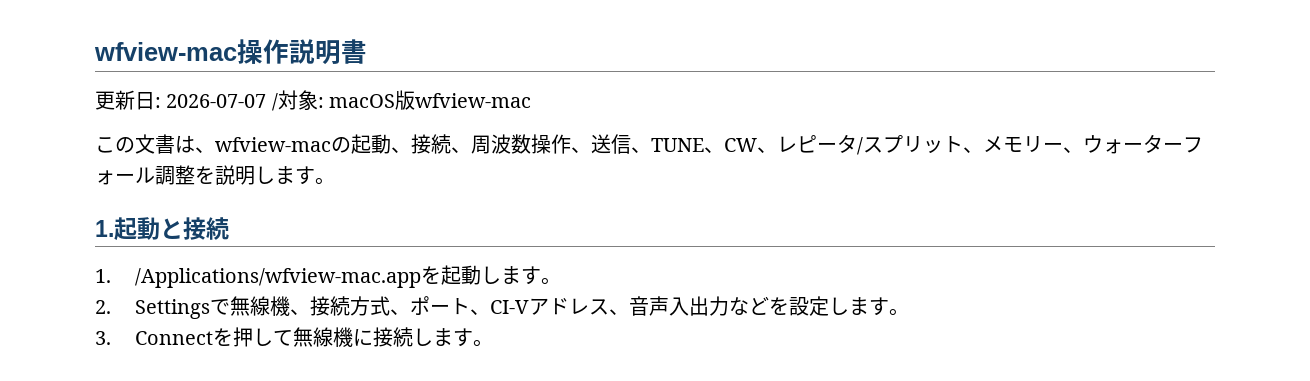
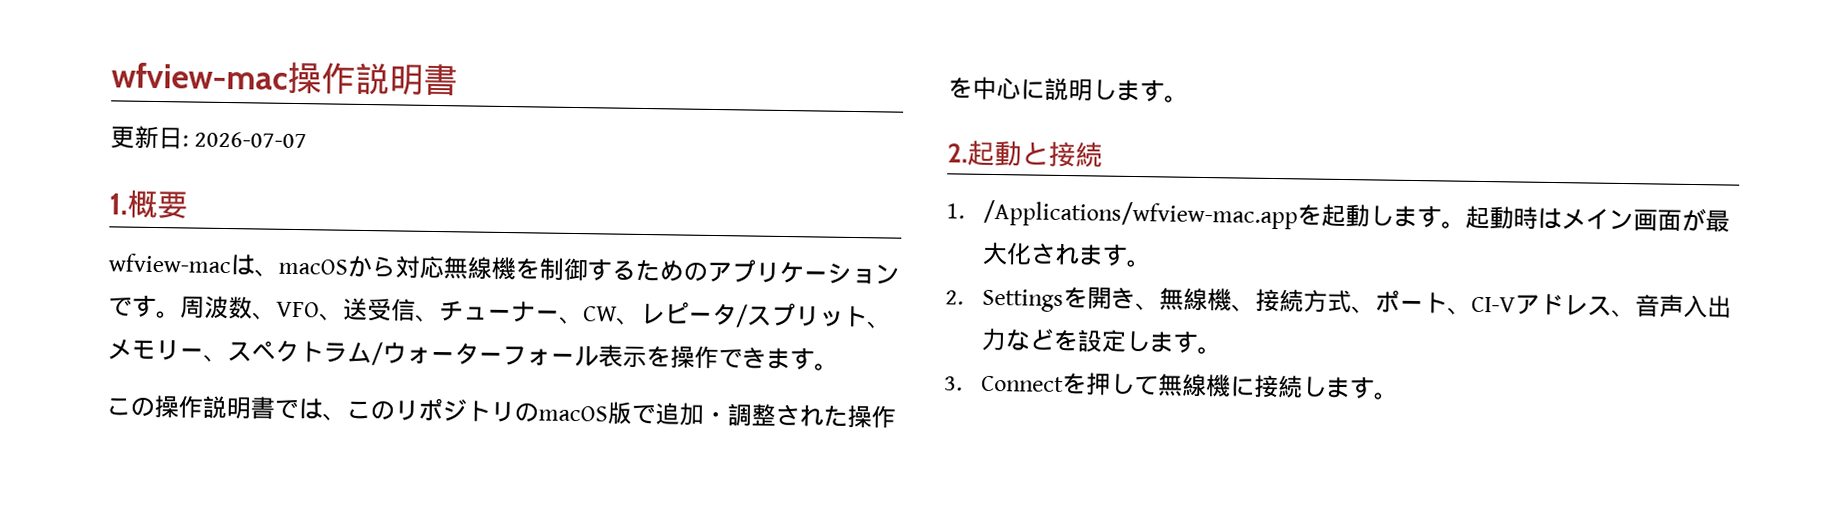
[271,90,532,111] [95,134,704,154] /対象: macOS版wfview-mac // この文書は、wfview-macの起動、接続、周波数操作、送信、TUNE -> [109,189,188,219] [108,253,900,285] [108,294,560,323] // 1.概要 // wfview-macは、macOSから対応無線機を制御するためのアプリケーションです。周波数、VFO、送受信、チューナー
(1083, 150) none -> [227,339,383,366] スペクトラム/
[155,165,215,185] 調整を -> [598,344,839,371] [106,395,896,429] [948,76,1045,101] 表示を操作できます。 // この操作説明書では、このリポジトリのmacOS版で追加・調整された操作を中心に
[95,220,114,237] 1. -> [947,143,968,163] 2.
(561, 281) none -> [1465,205,1731,233] [982,241,1152,268] 起動時はメイン画面が最大化されます。
[209,299,230,315] で -> [1063,286,1161,311] を開き、

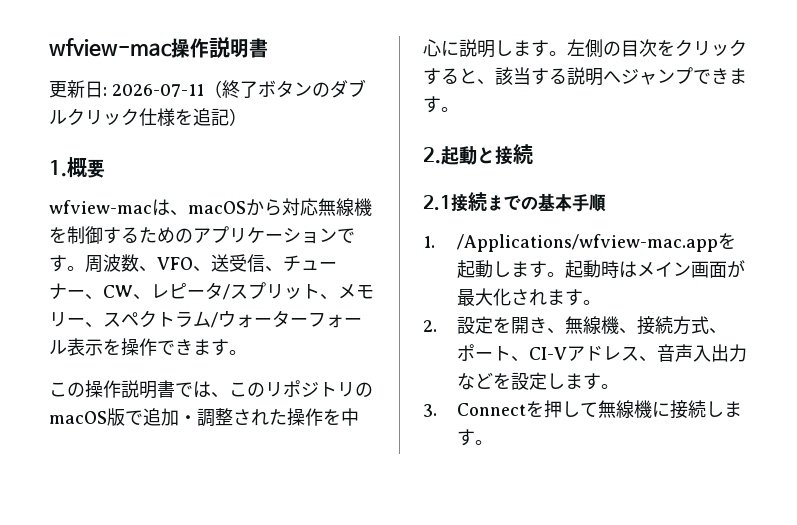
[194,131,308,149] 2026-07-07 -> [112,79,366,98] [49,108,247,126] 2026-07-11（終了ボタンのダブルクリック仕様を追記）
[947,140,1103,168] // 2.起動と接続 -> [567,39,747,57] [423,67,747,86] [423,96,459,113] [423,144,533,165] [423,192,606,212] 左側の目次をクリックすると、該当する説明へジャンプできます。 // 2.起動と接続 // 2.1接続までの基本手順
[982,288,1065,313] Settings -> [457,316,494,334] 設定

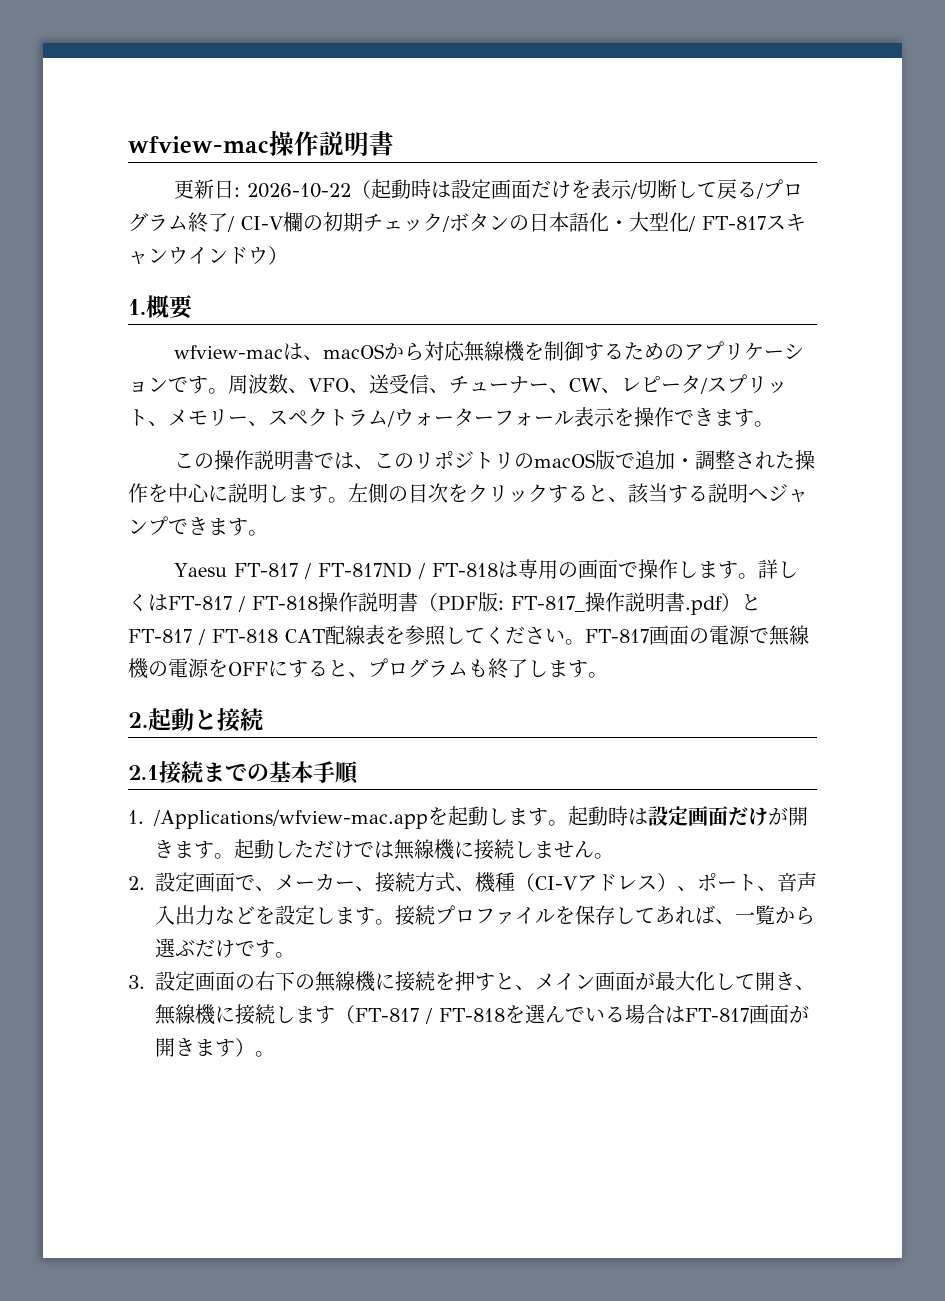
[112,79,366,98] [49,108,229,126] 2026-07-11（終了ボタンのダブルクリック仕様を追記 -> [247,179,804,199] [128,212,806,233] [128,247,268,265] 2026-10-22（起動時は設定画面だけを表示/切断して戻る/プログラム終了/ CI-V欄の初期チェック/ボタンの日本語化・大型化/ FT-817スキャンウインドウ
(459, 109) none -> [174,559,798,579] [128,592,761,615] [128,625,809,646] [128,658,608,679] // Yaesu FT-817 / FT-817ND / FT-818は専用の画面で操作します。詳しくはFT-817 / FT-818操作説明書（PDF版: FT-817_操作説明書.pdf）とFT-817 / FT-818 CAT配線表を参照してください。FT-817画面の電源で無線機の電源をOFFにすると、プログラムも終了します。
[637,260,746,278] [457,288,602,306] [423,316,620,334] メイン画面が最大化されます。 // 2.設定を開き、無線機 -> [648,806,808,826] [154,839,614,860] [128,872,355,892] 設定画面だけが開きます。起動しただけでは無線機に接続しません。 // 2.設定画面で、メーカー
[457,344,530,362] ポート、 -> [475,872,535,893] 機種（
(640, 353) none -> [657,873,757,892] ）、ポート
[423,400,599,418] // 3. Connectを押して -> [395,905,815,926] [155,938,295,958] [128,971,815,992] 接続プロファイルを保存してあれば、一覧から選ぶだけです。 // 3.設定画面の右下の無線機に接続を押すと、メイン画面が最大化して開き、
(476, 437) none -> [335,1004,809,1024] [155,1038,255,1057] （FT-817 / FT-818を選んでいる場合はFT-817画面が開きます）

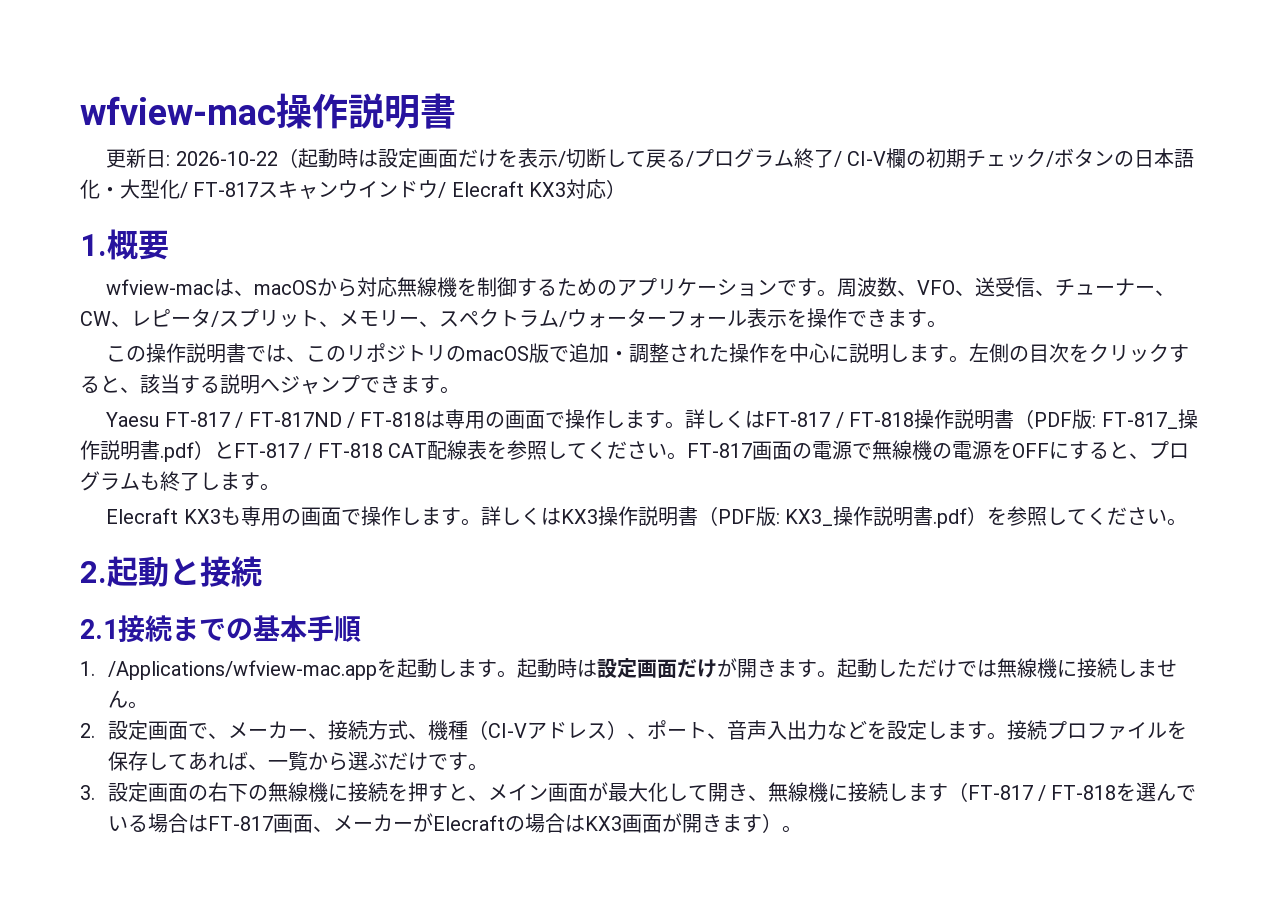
(268, 256) none -> [438,179,607,199] / Elecraft KX3対応
(608, 675) none -> [106,506,1188,528] // Elecraft KX3も専用の画面で操作します。詳しくはKX3操作説明書（PDF版: KX3_操作説明書.pdf）を参照してください。
(789, 1014) none -> [312,813,662,833] 、メーカーがElecraftの場合はKX3画面

